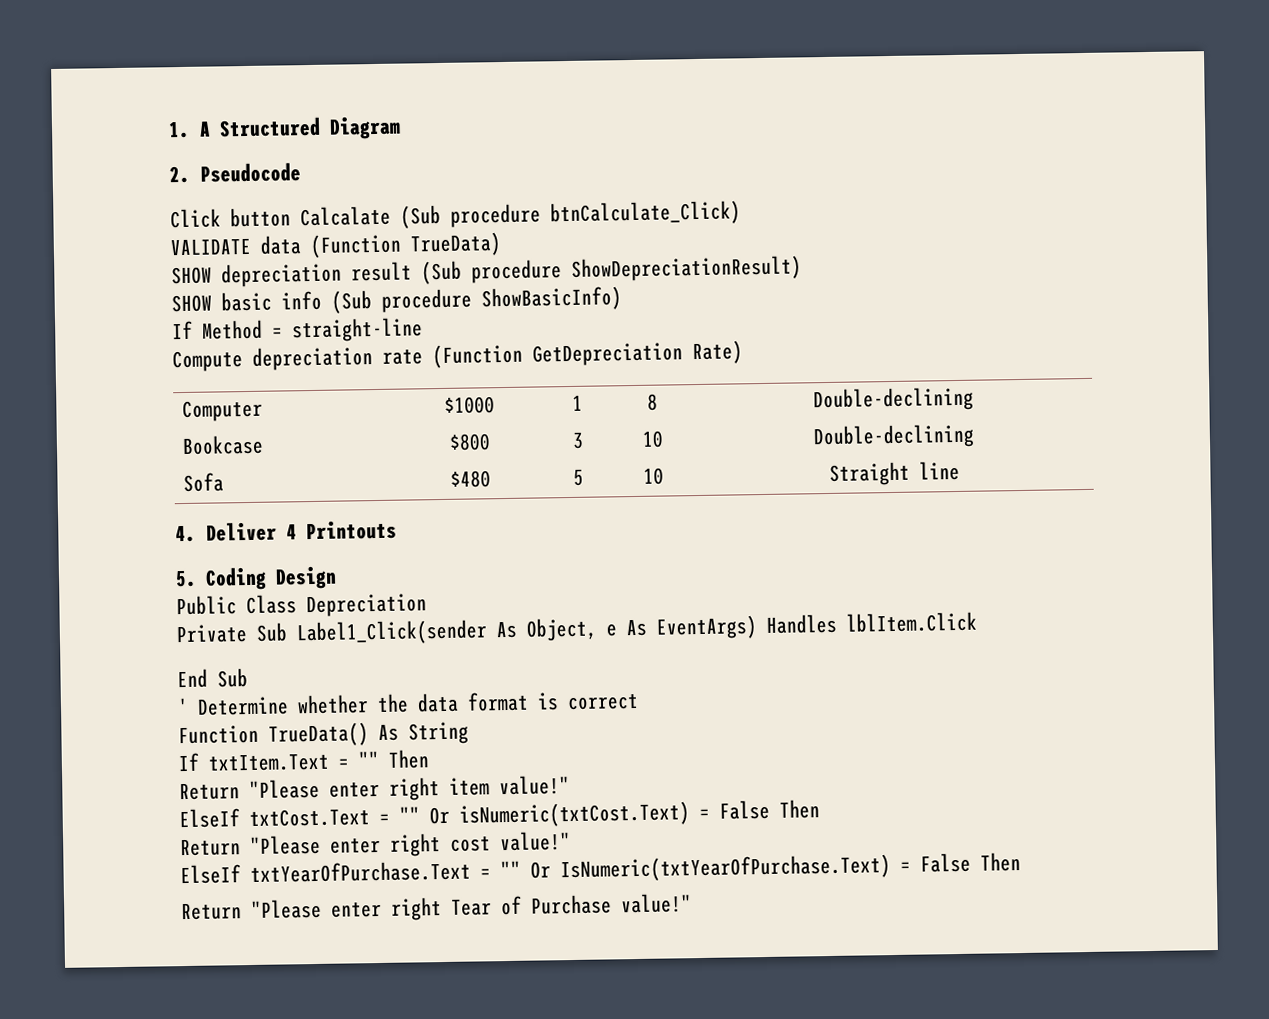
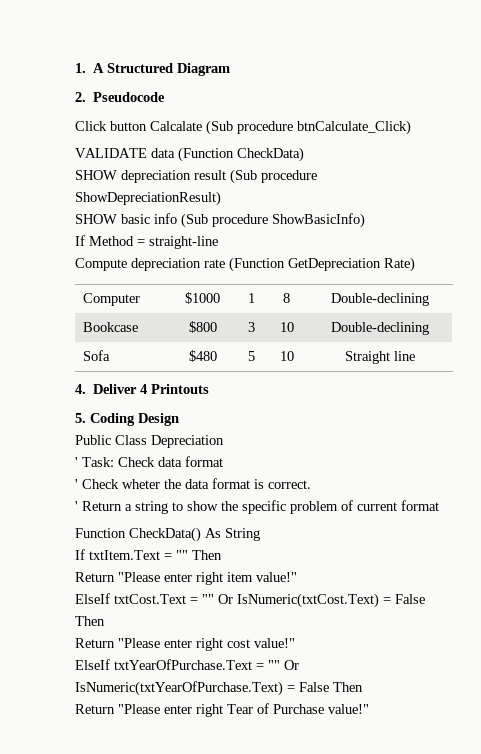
[410,232,502,257] TrueData) -> [237,147,304,162] CheckData)
[176,611,977,646] [177,668,248,689] [177,694,369,716] Private Sub Label1_Click(sender As Object, e As EventArgs) Handles lblItem.Click // End Sub // ' Determine whether -> [75,456,223,467] [75,479,160,489] ' Task: Check data format // ' Check wheter
[567,693,639,711] correct -> [268,480,311,489] [75,500,439,514] correct. // ' Return a string to show the specific problem of current format
[268,722,369,747] TrueData() -> [129,527,201,542] CheckData()
[459,801,690,828] isNumeric(txtCost.Text) -> [237,593,379,608] IsNumeric(txtCost.Text)

